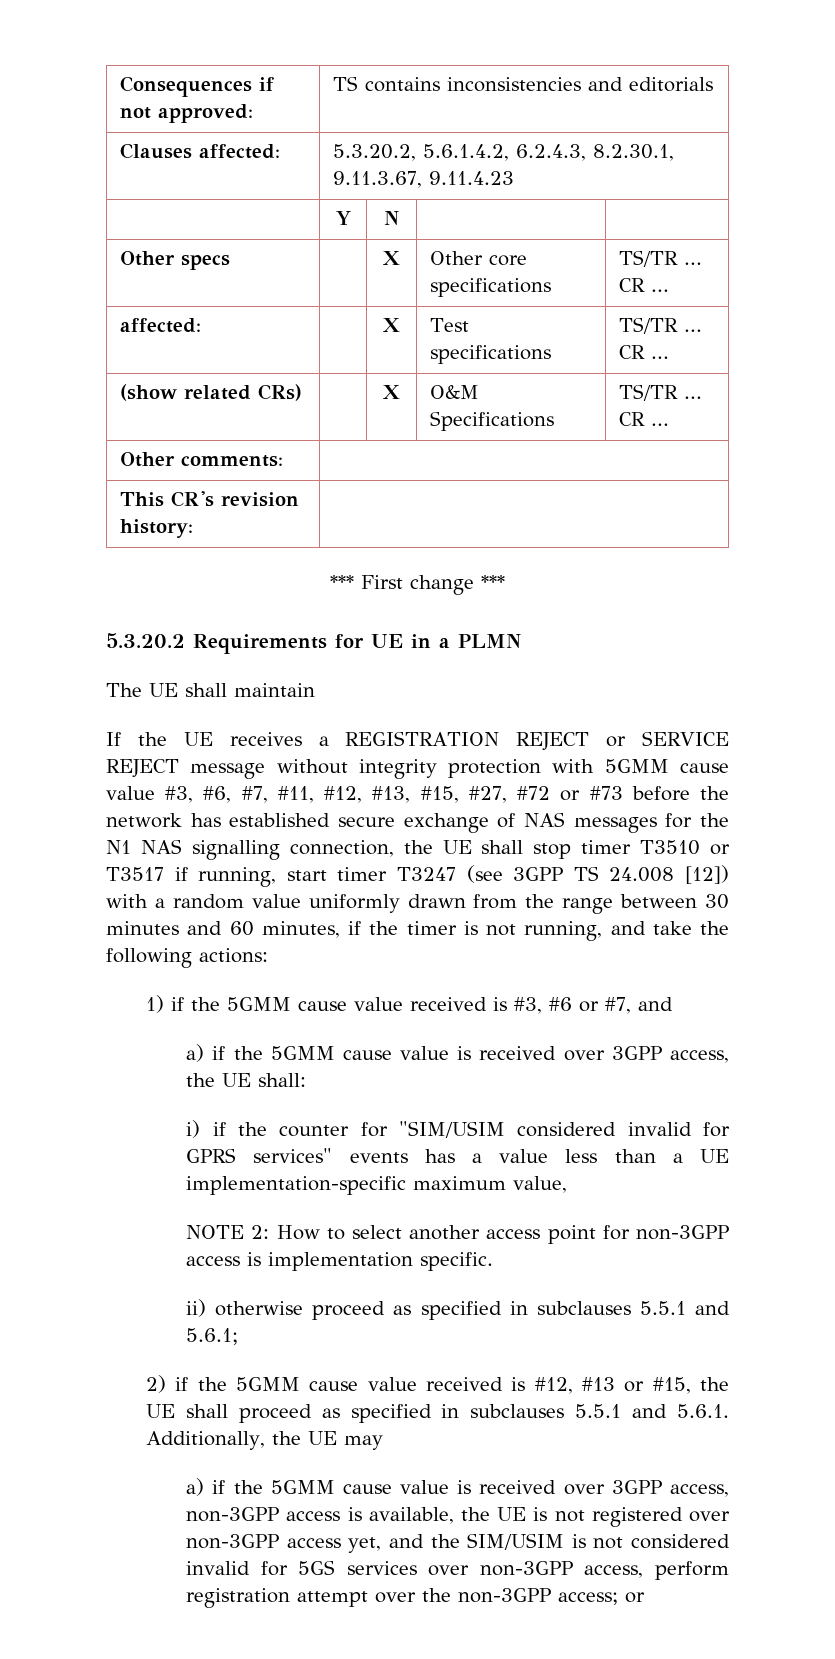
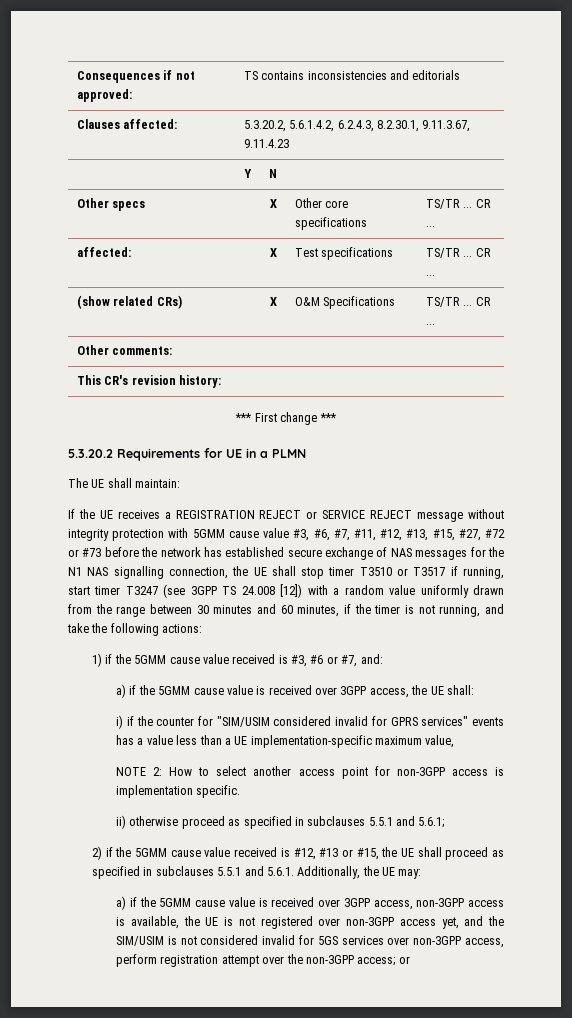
[234,683,315,697] maintain -> [135,479,181,488] maintain:
[638,997,674,1011] and -> [360,654,383,664] and:
[344,1435,384,1450] may -> [398,869,422,879] may:

